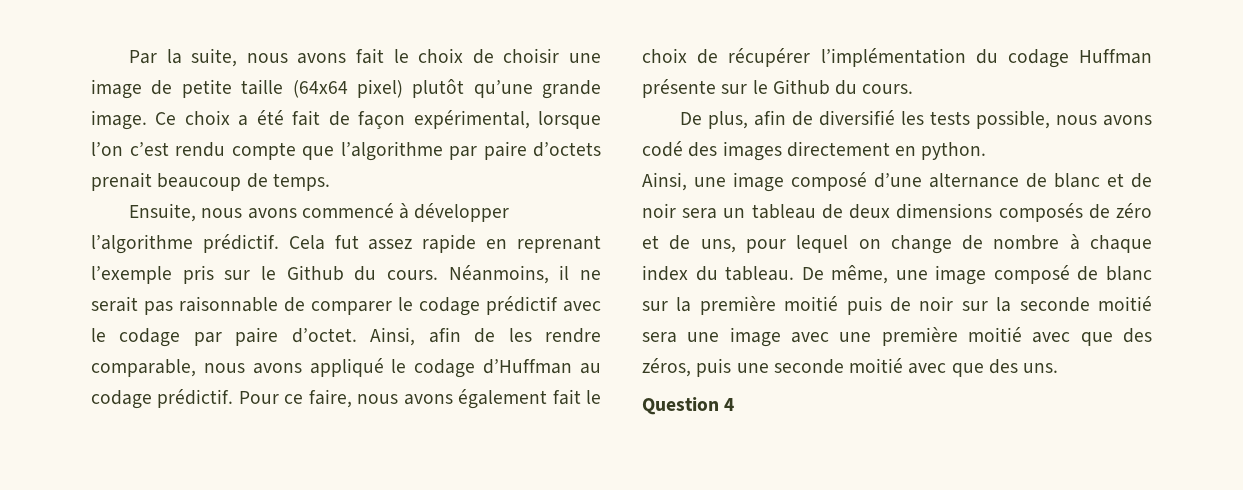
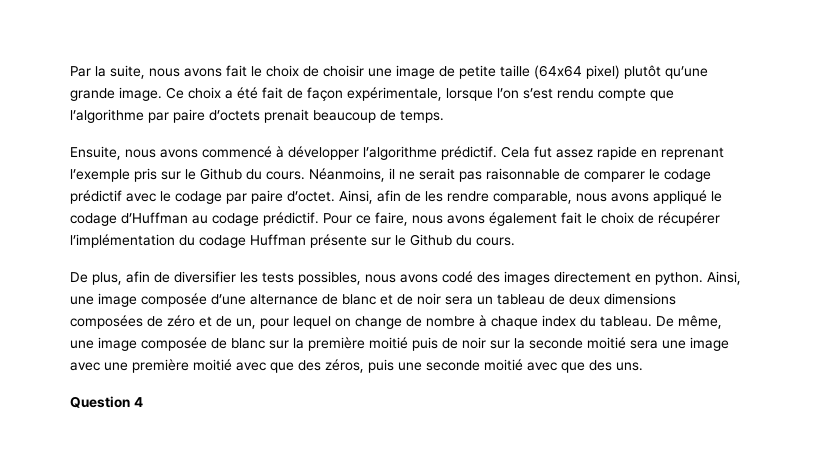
[413,110,530,129] expérimental, -> [347,87,442,101] expérimentale,
[129,142,169,156] c’est -> [523,88,553,99] s’est
[819,110,896,126] diversifié -> [174,271,236,283] diversifier
[976,110,1051,129] possible, -> [298,271,361,285] possibles,
(987, 151) // -> (703, 278) none
[791,172,867,191] composé -> [141,293,207,307] composée
[998,203,1083,222] composés -> [70,315,143,329] composées
[700,239,736,253] uns, -> [236,318,256,329] un,
[993,265,1070,284] composé -> [141,337,207,351] composée

